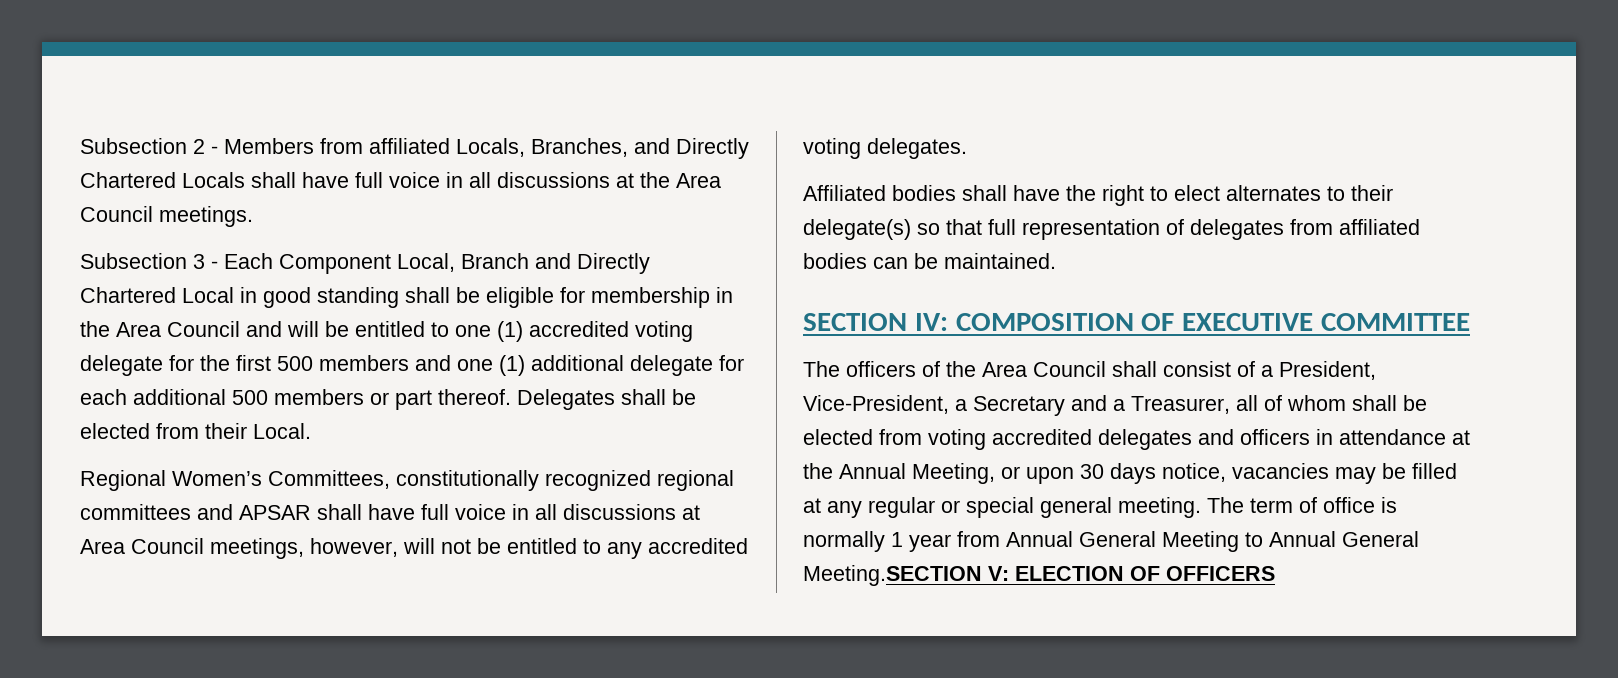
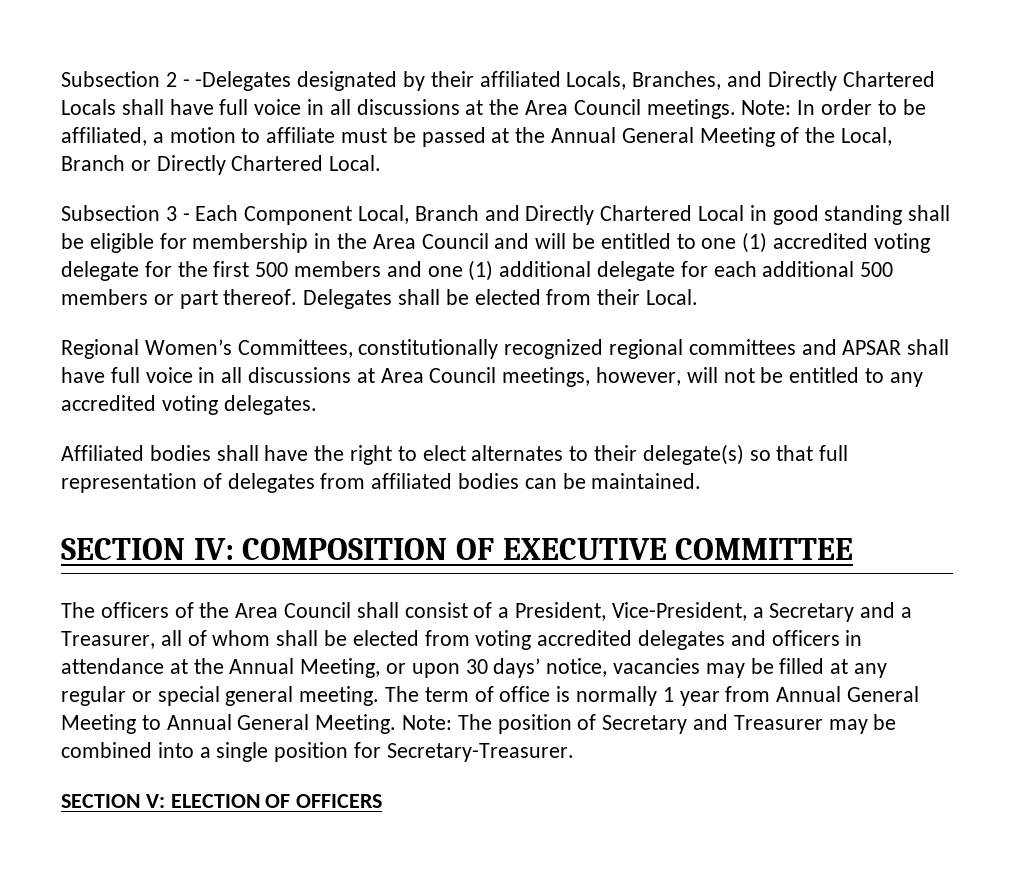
[224,138,363,154] Members from -> [195,71,474,91] -Delegates designated by their
(253, 216) none -> [741,99,926,115] [61,127,893,147] [61,155,382,175] Note: In order to be affiliated, a motion to affiliate must be passed at the Annual General Meeting of the Local, Branch or Directly Chartered Local.
[1110,463,1156,484] days -> [493,658,541,678] days’
[803,565,982,586] Meeting.SECTION -> [315,714,897,734] [61,742,574,762] [61,794,140,808] Meeting. Note: The position of Secretary and Treasurer may be combined into a single position for Secretary-Treasurer. // SECTION

